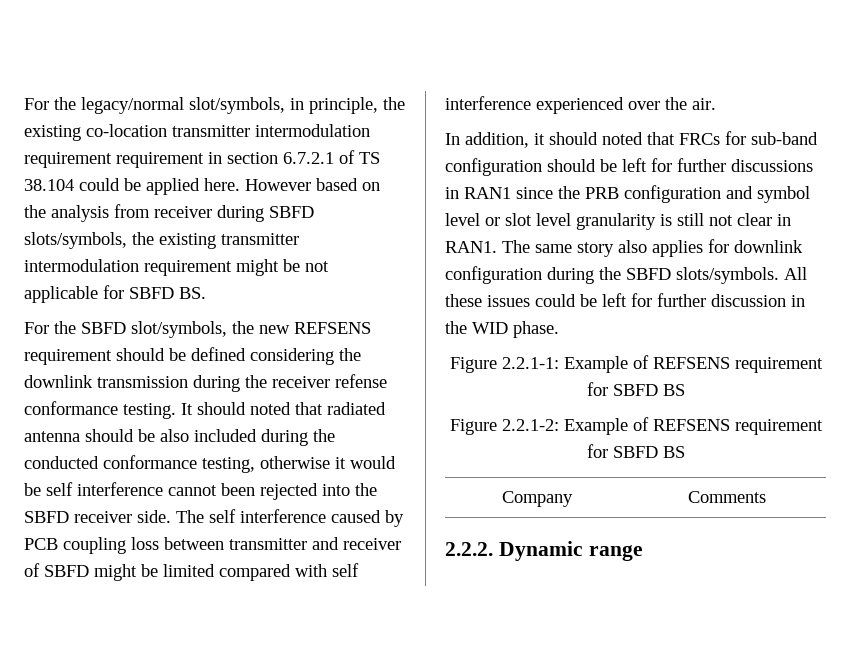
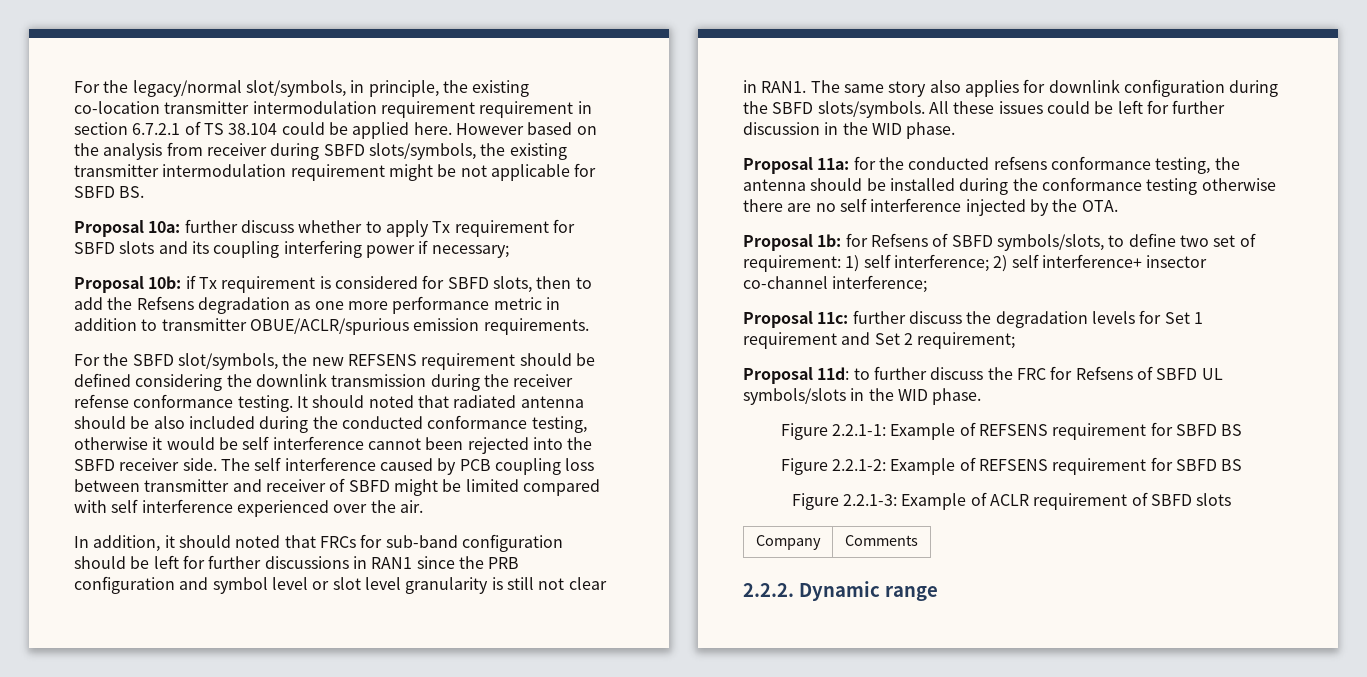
(206, 293) none -> [74,219,575,237] [74,240,509,258] [74,275,592,293] [74,296,560,314] [74,318,589,335] // Proposal 10a: further discuss whether to apply Tx requirement for SBFD slots and its coupling interfering power if necessary; // Proposal 10b: if Tx requirement is considered for SBFD slots, then to add the Refsens degradation as one more performance metric in addition to transmitter OBUE/ACLR/spurious emission requirements.
(559, 329) none -> [743,156,1240,174] [743,177,1276,195] [743,198,1118,216] [743,233,1256,251] [743,254,1208,272] [743,275,928,293] [743,310,1203,328] [743,332,1016,349] [743,366,1223,384] [743,388,982,405] // Proposal 11a: for the conducted refsens conformance testing, the antenna should be installed during the conformance testing otherwise there are no self interference injected by the OTA. // Proposal 1b: for Refsens of SBFD symbols/slots, to define two set of requirement: 1) self interference; 2) self interference+ insector co-channel interference; // Proposal 11c: further discuss the degradation levels for Set 1 requirement and Set 2 requirement; // Proposal 11d: to further discuss the FRC for Refsens of SBFD UL symbols/slots in the WID phase.
(685, 452) none -> [791,492,1232,510] // Figure 2.2.1-3: Example of ACLR requirement of SBFD slots

